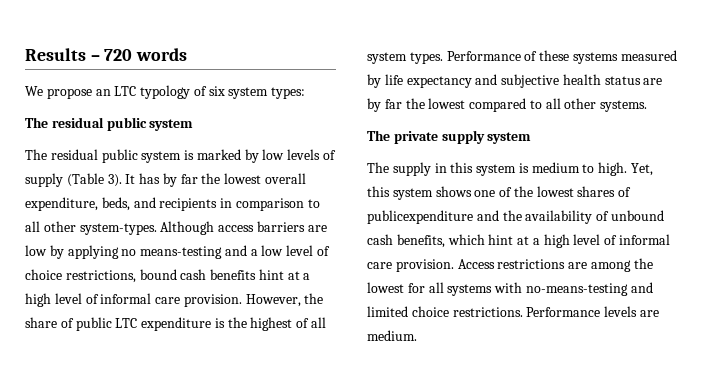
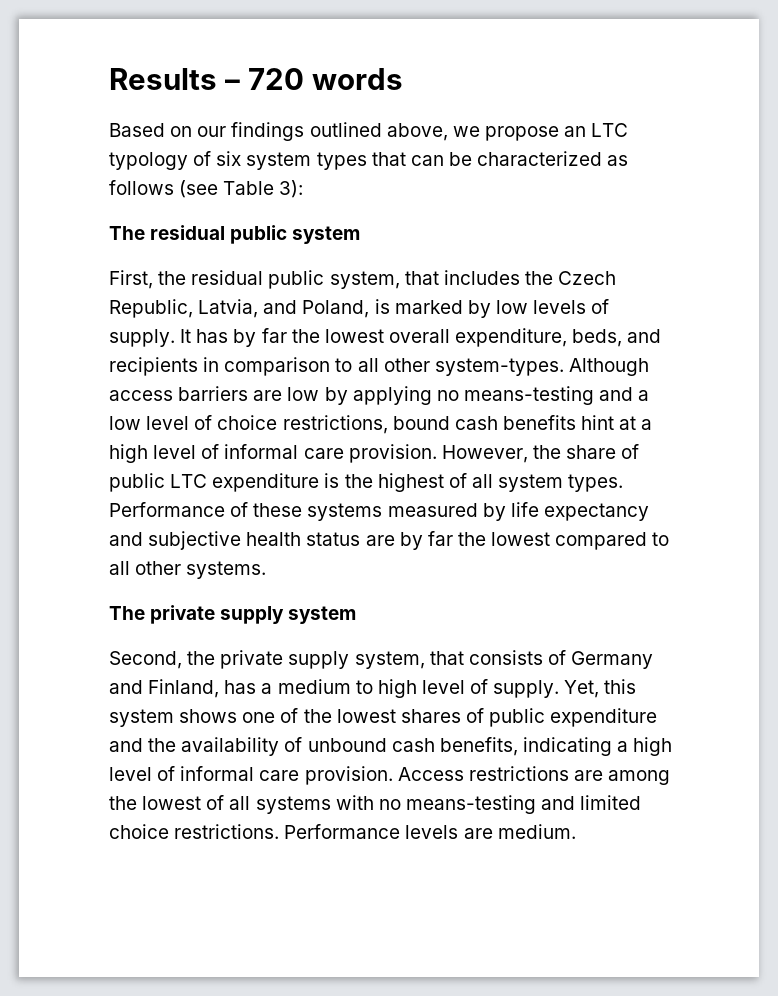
[25,86,43,96] We -> [109,122,480,141] Based on our findings outlined above, we
[271,87,306,99] [25,117,194,131] [25,149,182,163] types: // The residual public system // The residual public system -> [316,151,629,170] [109,180,304,198] [109,225,361,244] [109,270,617,289] [109,299,370,318] types that can be characterized as follows (see Table 3): // The residual public system // First, the residual public system, that includes the Czech Republic, Latvia, and Poland,
[25,173,122,187] supply (Table 3). -> [109,329,175,347] supply.
[367,162,628,176] The supply in this system is medium to high. -> [109,650,654,669] [109,679,560,698] Second, the private supply system, that consists of Germany and Finland, has a medium to high level of supply.
[367,210,473,224] publicexpenditure -> [489,708,658,727] public expenditure
[447,234,530,245] which hint at -> [522,737,612,756] indicating
[407,283,425,293] for -> [206,795,225,810] of
[525,283,628,296] no-means-testing -> [378,795,536,814] no means-testing

